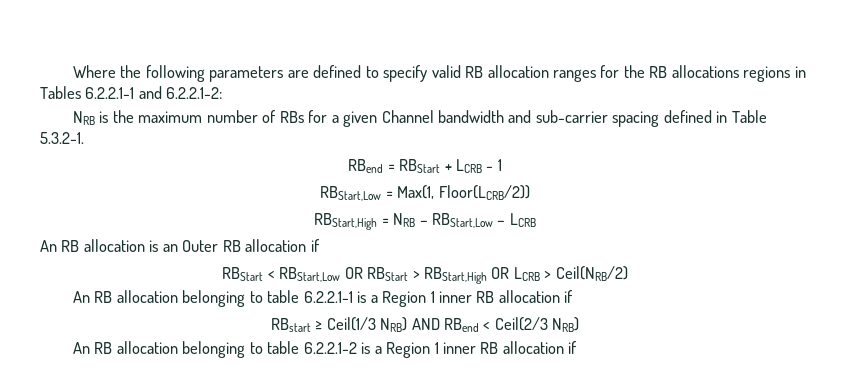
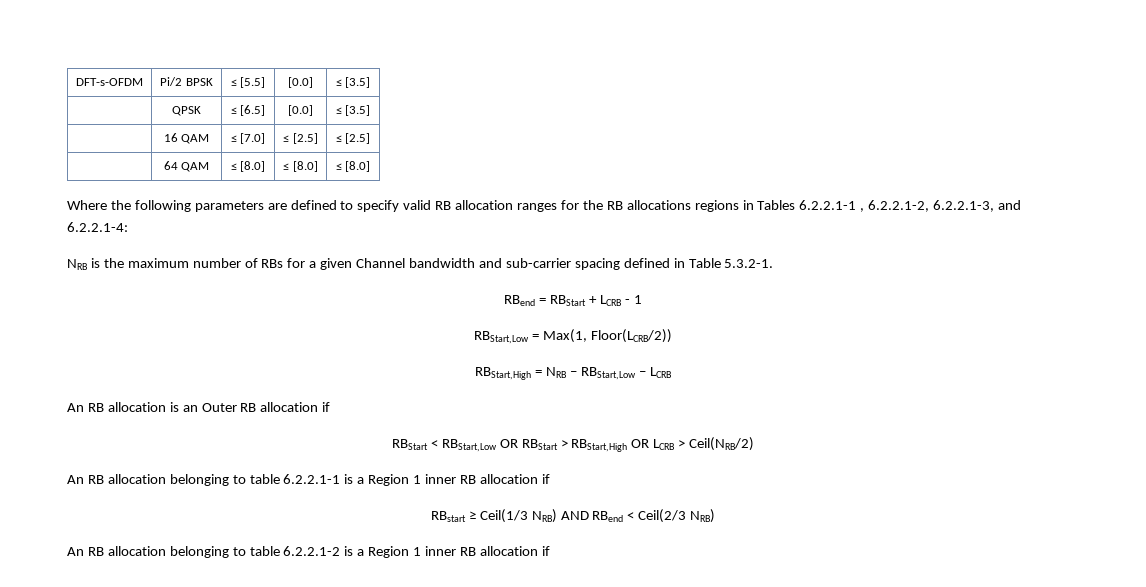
(73, 71) none -> [76,78,143,86] [160,77,213,86] [230,77,266,88] [288,77,313,88] [335,77,371,88] [172,106,201,116] [230,105,266,116] [288,105,313,116] [335,105,371,116] [163,133,210,144] [230,133,266,144] [283,133,318,144] [335,133,371,144] [163,161,210,172] [230,161,266,172] [283,161,318,172] [335,161,371,172] DFT-s-OFDM | Pi/2 BPSK | ≤ [5.5] | [0.0] | ≤ [3.5] // | QPSK | ≤ [6.5] | [0.0] | ≤ [3.5] // | 16 QAM | ≤ [7.0] | ≤ [2.5] | ≤ [2.5] // | 64 QAM | ≤ [8.0] | ≤ [8.0] | ≤ [8.0] //
[138,86,223,99] and 6.2.2.1-2: -> [860,200,1022,212] [67,222,128,232] , 6.2.2.1-2, 6.2.2.1-3, and 6.2.2.1-4:

